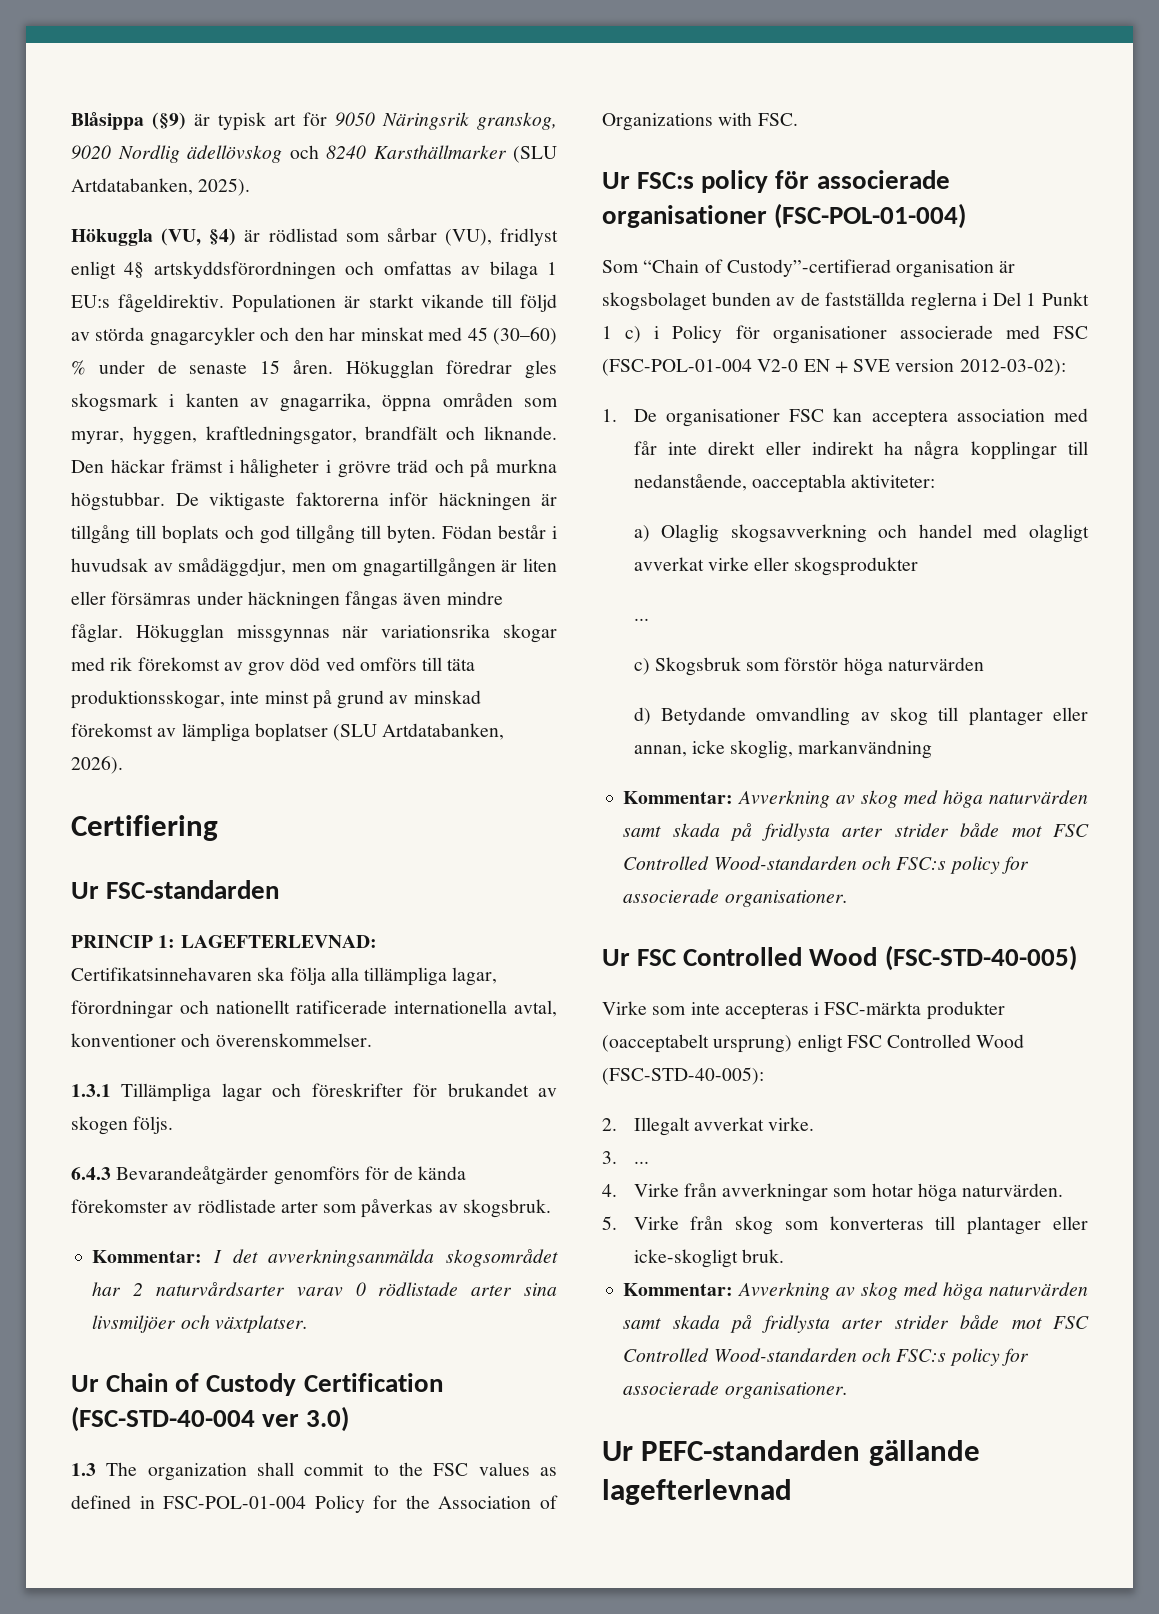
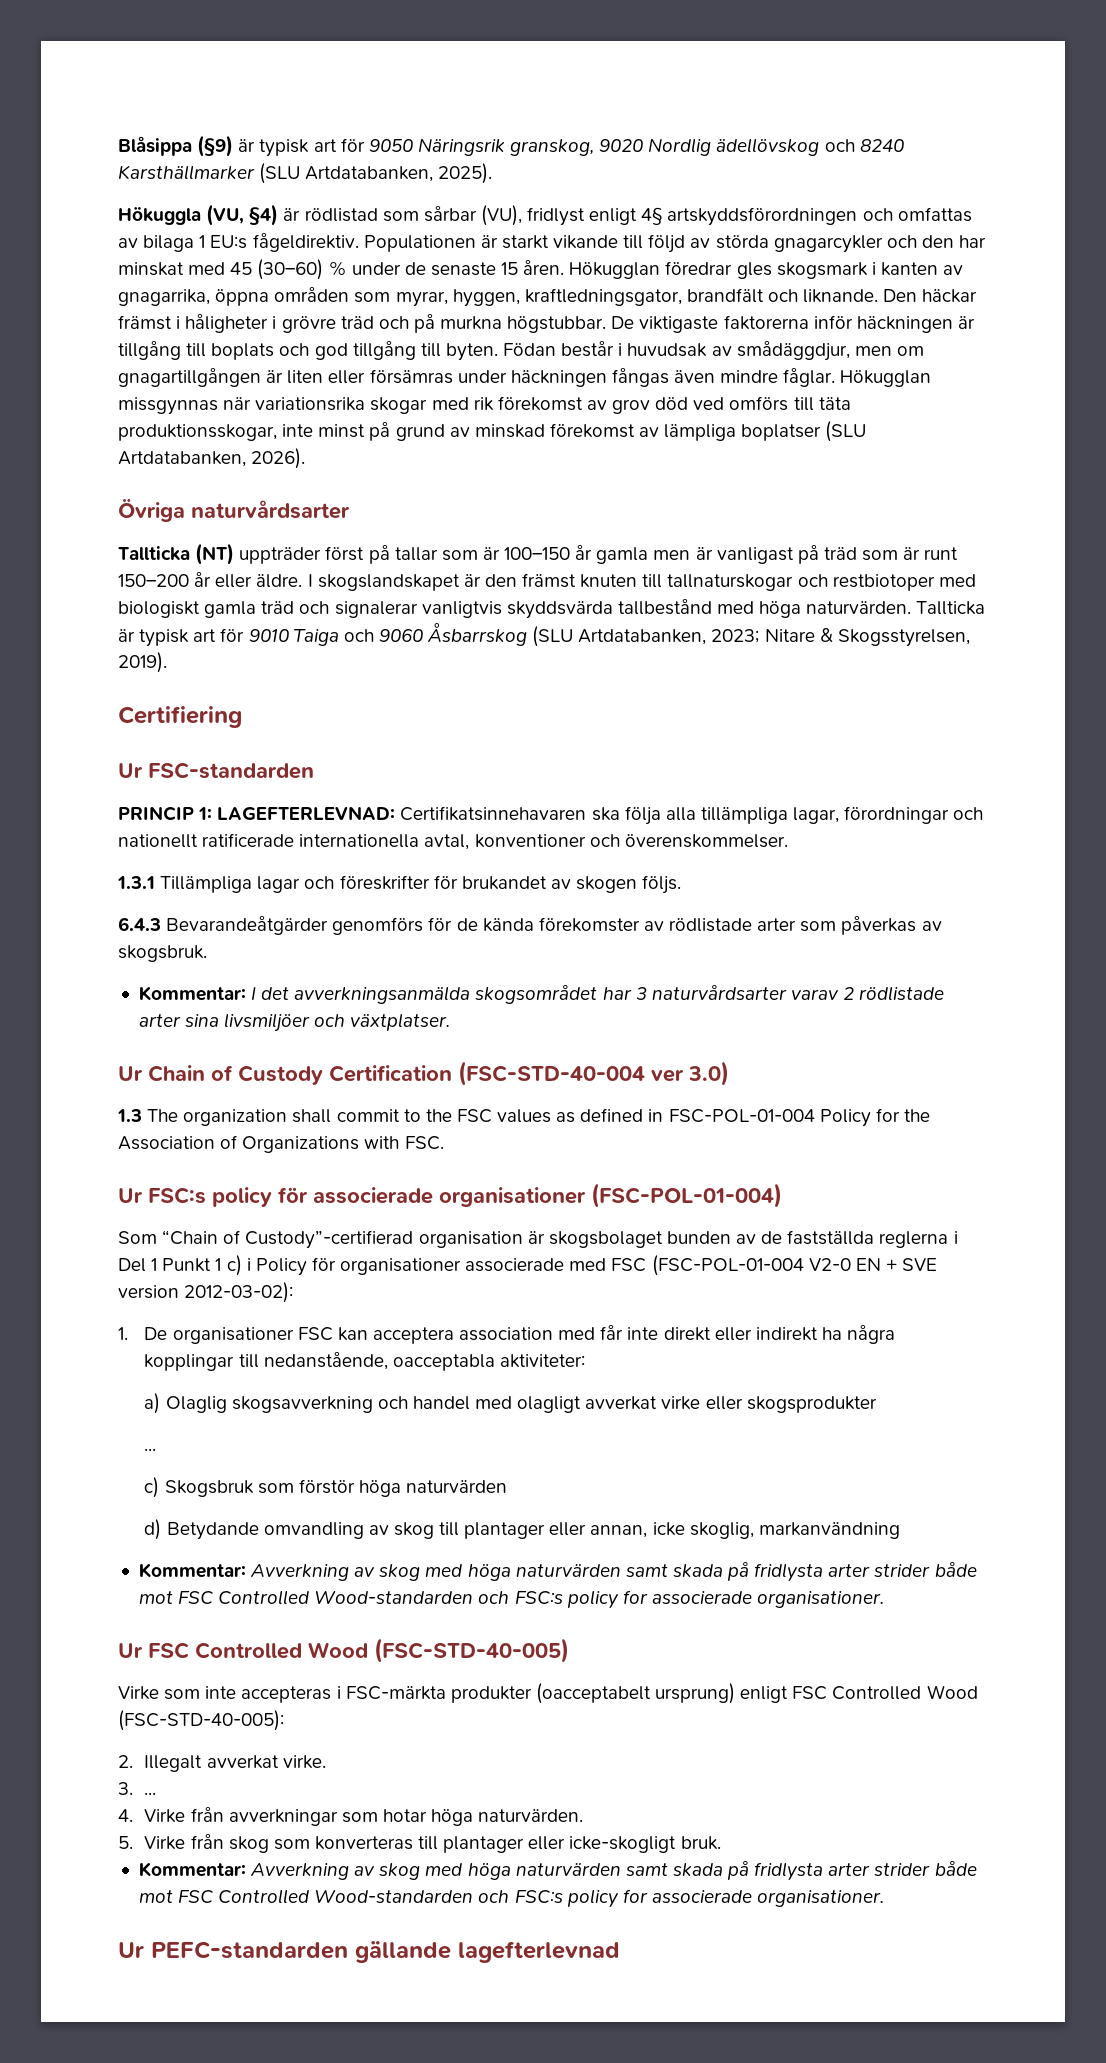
(123, 765) none -> [118,499,350,522] [118,543,959,565] [118,572,976,591] [118,599,986,619] [118,623,970,647] [118,652,167,673] // Övriga naturvårdsarter // Tallticka (NT) uppträder först på tallar som är 100–150 år gamla men är vanligast på träd som är runt 150–200 år eller äldre. I skogslandskapet är den främst knuten till tallnaturskogar och restbiotoper med biologiskt gamla träd och signalerar vanligtvis skyddsvärda tallbestånd med höga naturvärden. Tallticka är typisk art för 9010 Taiga och 9060 Åsbarrskog (SLU Artdatabanken, 2023; Nitare & Skogsstyrelsen, 2019).
[133,1283,144,1296] 2 -> [635,987,647,1000] 3
[355,1282,366,1296] 0 -> [843,987,855,1000] 2

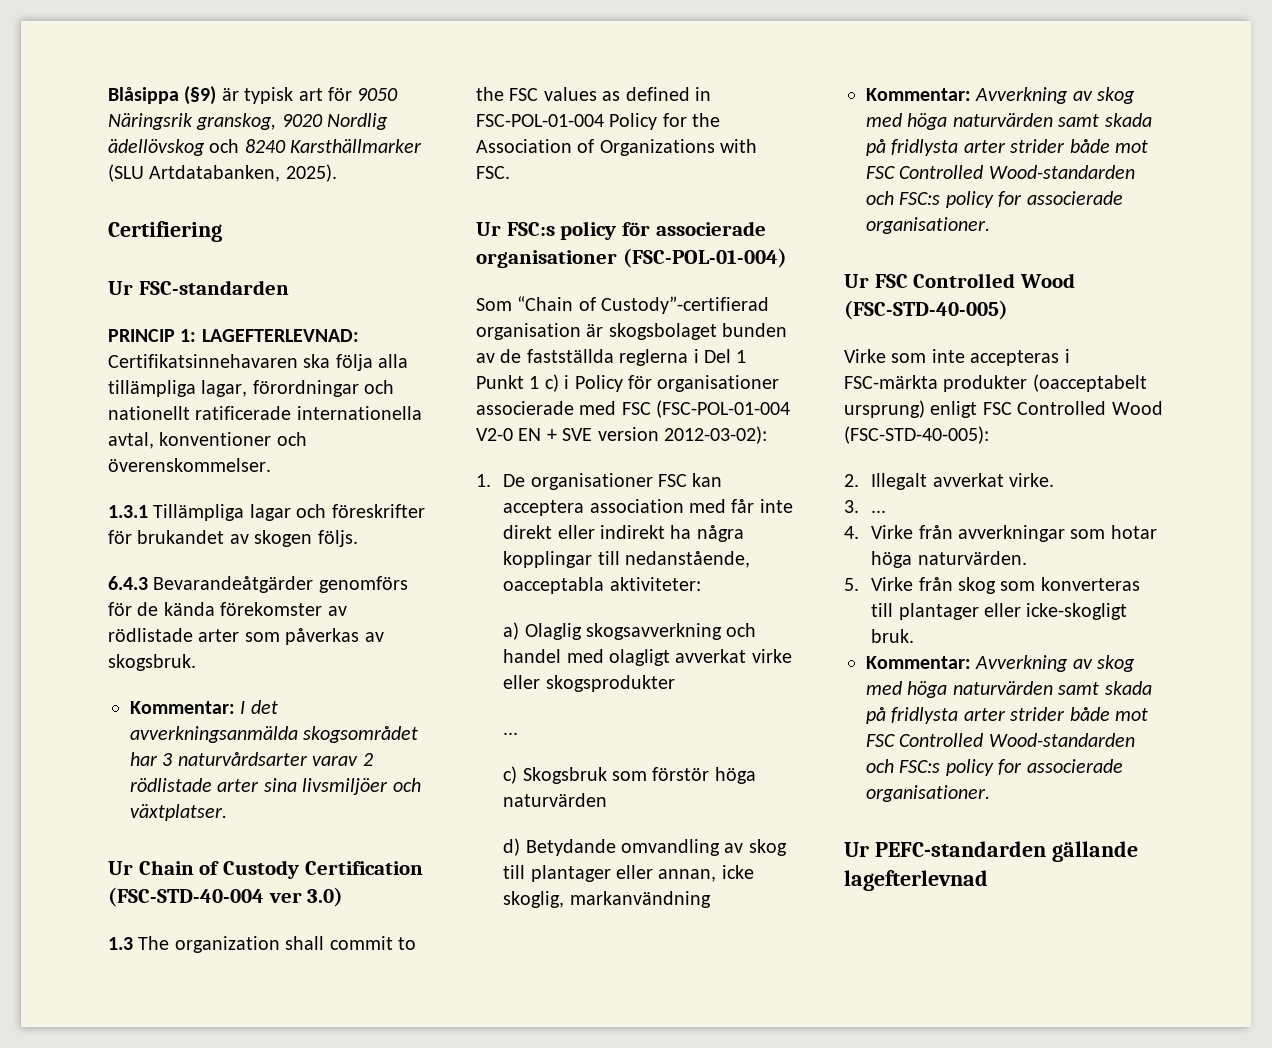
[118,204,972,226] [118,233,987,253] [118,259,964,280] [118,287,978,307] [118,314,975,333] [118,341,924,361] [118,368,932,387] [118,396,851,415] [118,421,867,442] [118,448,306,469] [118,499,350,522] [118,543,959,565] [118,572,976,591] [118,599,986,619] [118,623,970,647] [118,652,167,673] // Hökuggla (VU, §4) är rödlistad som sårbar (VU), fridlyst enligt 4§ artskyddsförordningen och omfattas av bilaga 1 EU:s fågeldirektiv. Populationen är starkt vikande till följd av störda gnagarcykler och den har minskat med 45 (30–60) % under de senaste 15 åren. Hökugglan föredrar gles skogsmark i kanten av gnagarrika, öppna områden som myrar, hyggen, kraftledningsgator, brandfält och liknande. Den häckar främst i håligheter i grövre träd och på murkna högstubbar. De viktigaste faktorerna inför häckningen är tillgång till boplats och god tillgång till byten. Födan består i huvudsak av smådäggdjur, men om gnagartillgången är liten eller försämras under häckningen fångas även mindre fåglar. Hökugglan missgynnas när variationsrika skogar med rik förekomst av grov död ved omförs till täta produktionsskogar, inte minst på grund av minskad förekomst av lämpliga boplatser (SLU Artdatabanken, 2026). // Övriga naturvårdsarter // Tallticka (NT) uppträder först på tallar som är 100–150 år gamla men är vanligast på träd som är runt 150–200 år eller äldre. I skogslandskapet är den främst knuten till tallnaturskogar och restbiotoper med biologiskt gamla träd och signalerar vanligtvis skyddsvärda tallbestånd med höga naturvärden. Tallticka är typisk art för 9010 Taiga och 9060 Åsbarrskog (SLU Artdatabanken, 2023; Nitare & Skogsstyrelsen, 2019). -> (337, 173) none

